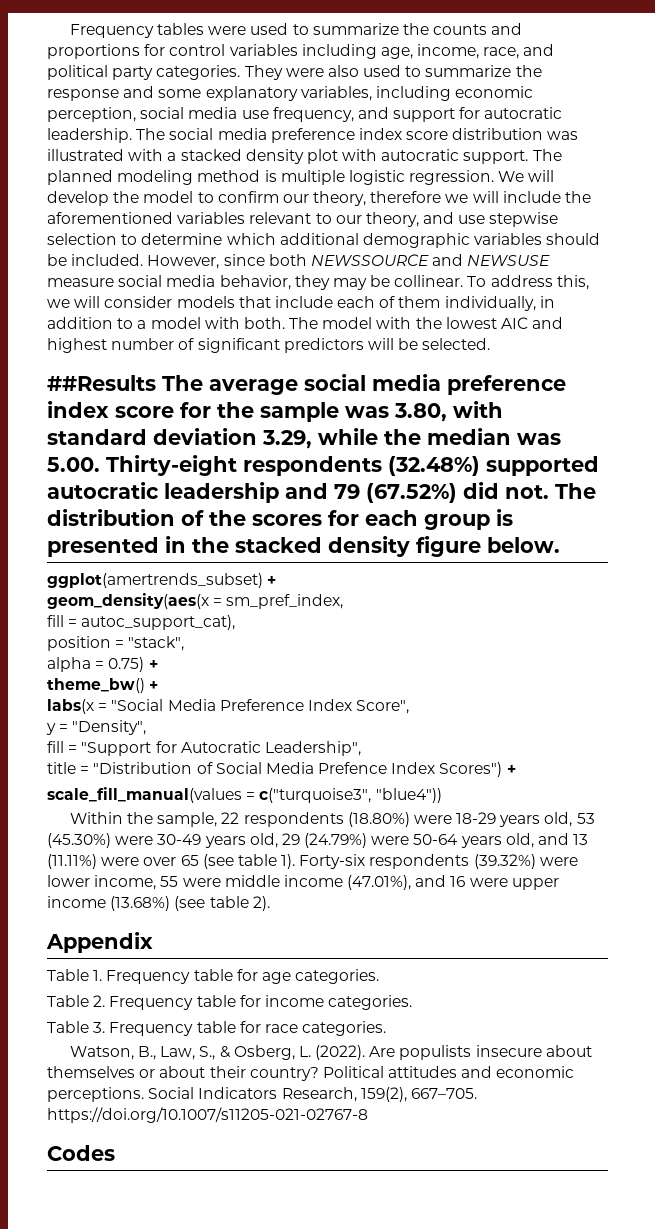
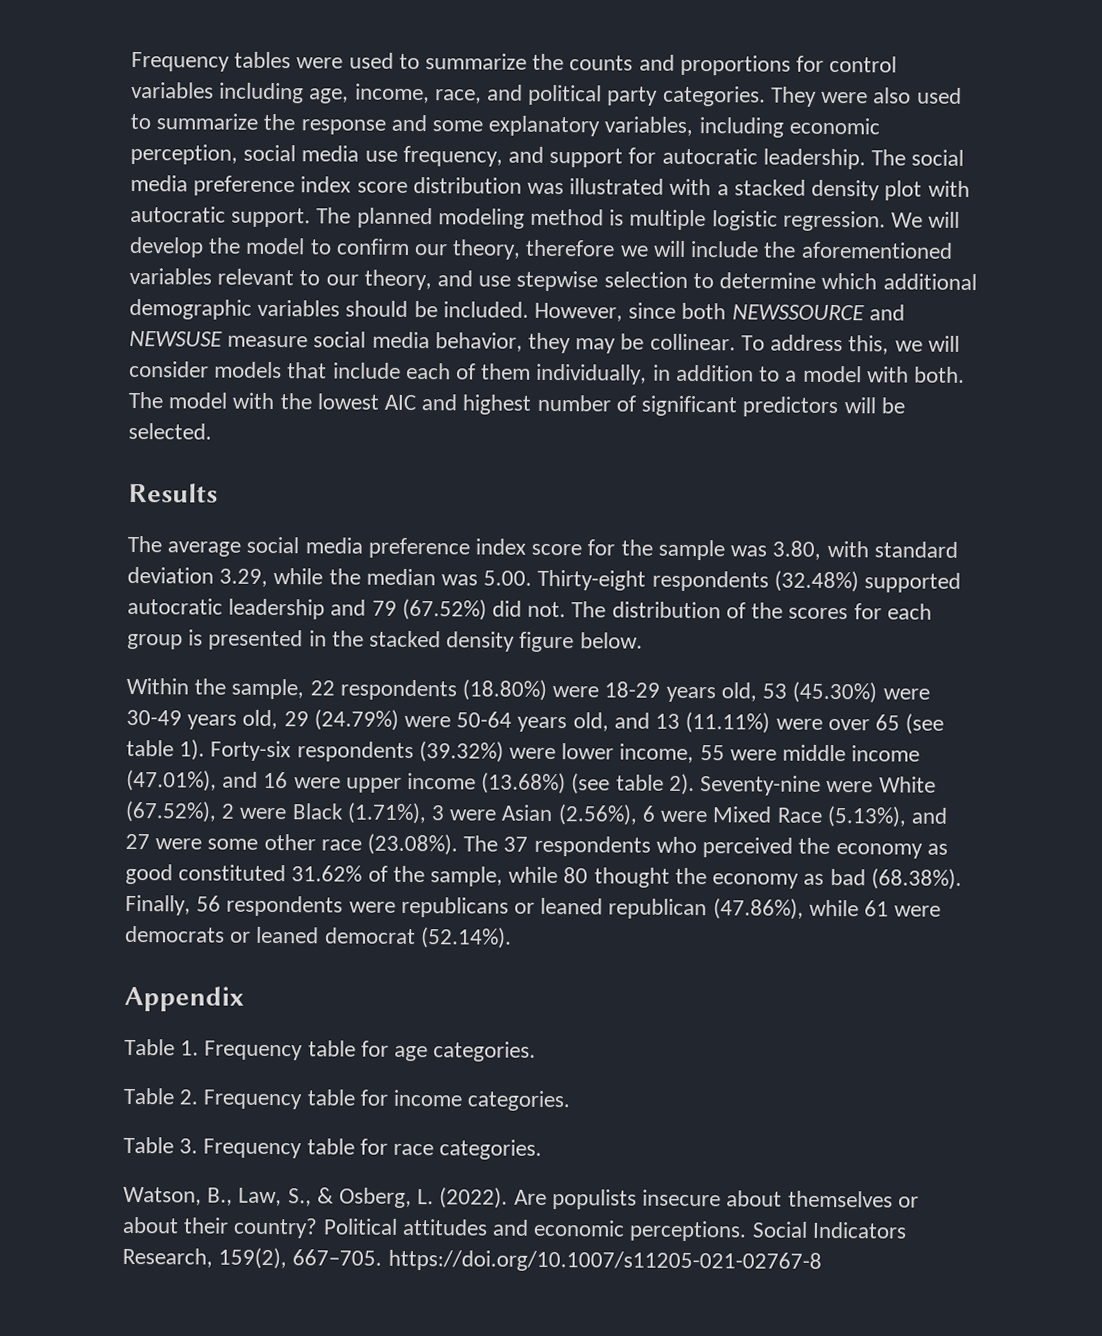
[47,375,156,391] ##Results -> [128,482,218,503] Results //
[47,573,277,588] [47,593,344,609] [47,615,236,630] [47,636,185,651] [47,657,158,672] [47,678,159,693] [47,699,410,714] [46,720,147,735] [47,741,361,756] [47,762,516,777] [47,787,442,803] // ggplot(amertrends_subset) + // geom_density(aes(x = sm_pref_index, // fill = autoc_support_cat), // position = "stack", // alpha = 0.75) + // theme_bw() + // labs(x = "Social Media Preference Index Score", // y = "Density", // fill = "Support for Autocratic Leadership", // title = "Distribution of Social Media Prefence Index Scores") + // scale_fill_manual(values = c("turquoise3", "blue4")) -> (643, 640) none
(270, 903) none -> [700,775,936,796] [125,800,948,828] [125,833,948,859] [125,863,962,890] [125,894,942,920] [125,925,512,949] Seventy-nine were White (67.52%), 2 were Black (1.71%), 3 were Asian (2.56%), 6 were Mixed Race (5.13%), and 27 were some other race (23.08%). The 37 respondents who perceived the economy as good constituted 31.62% of the sample, while 80 thought the economy as bad (68.38%). Finally, 56 respondents were republicans or leaned republican (47.86%), while 61 were democrats or leaned democrat (52.14%).
[47,1145,115,1161] // Codes -> (822, 1261) none

